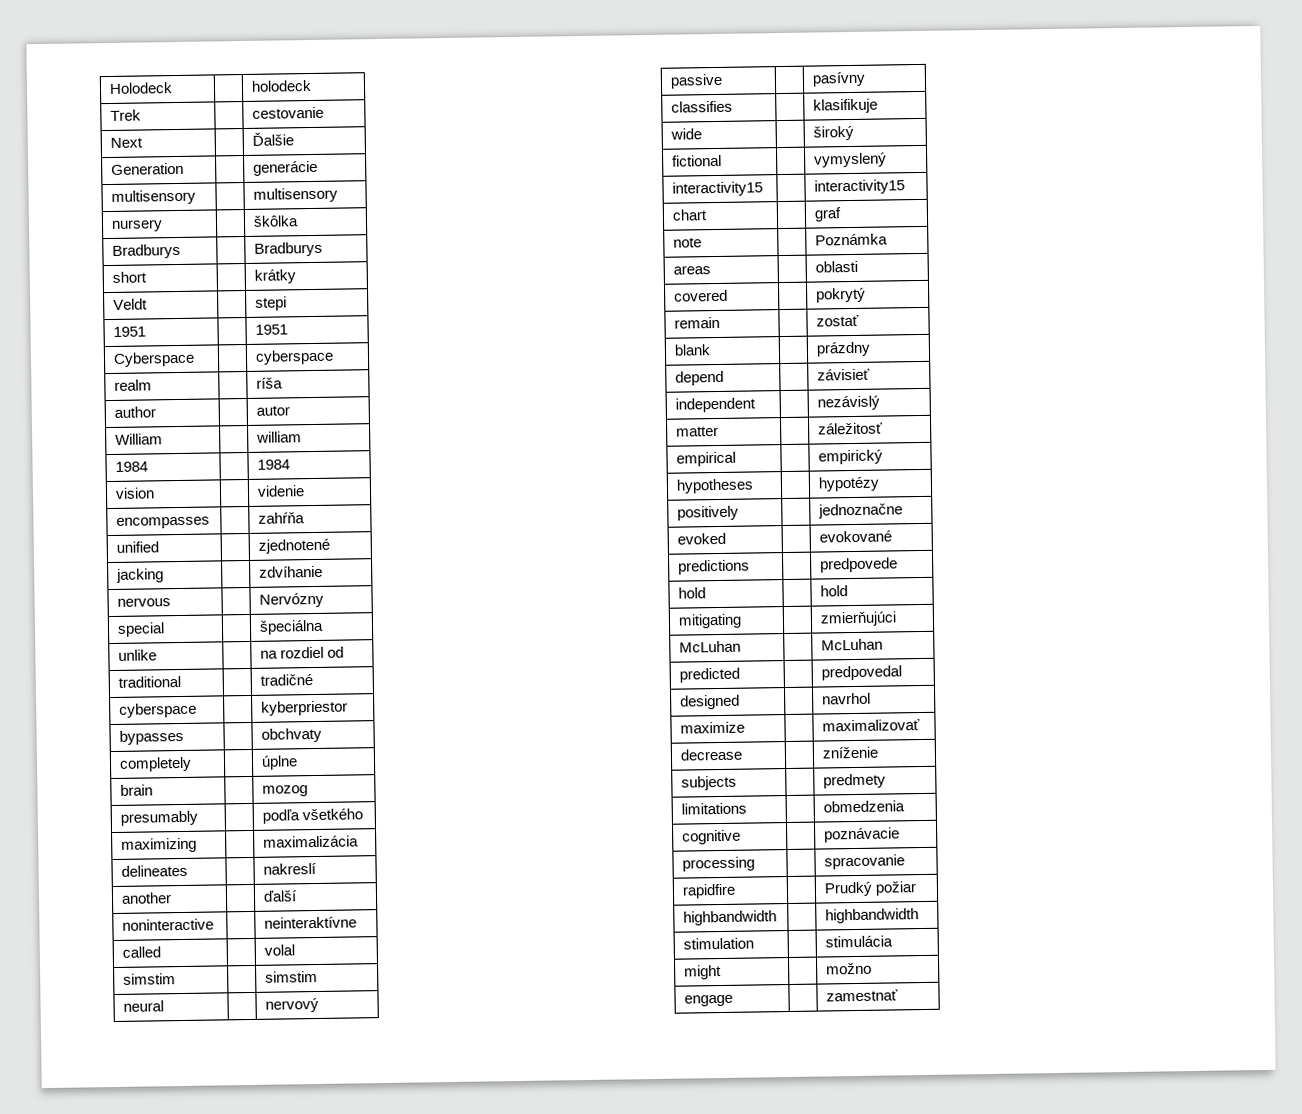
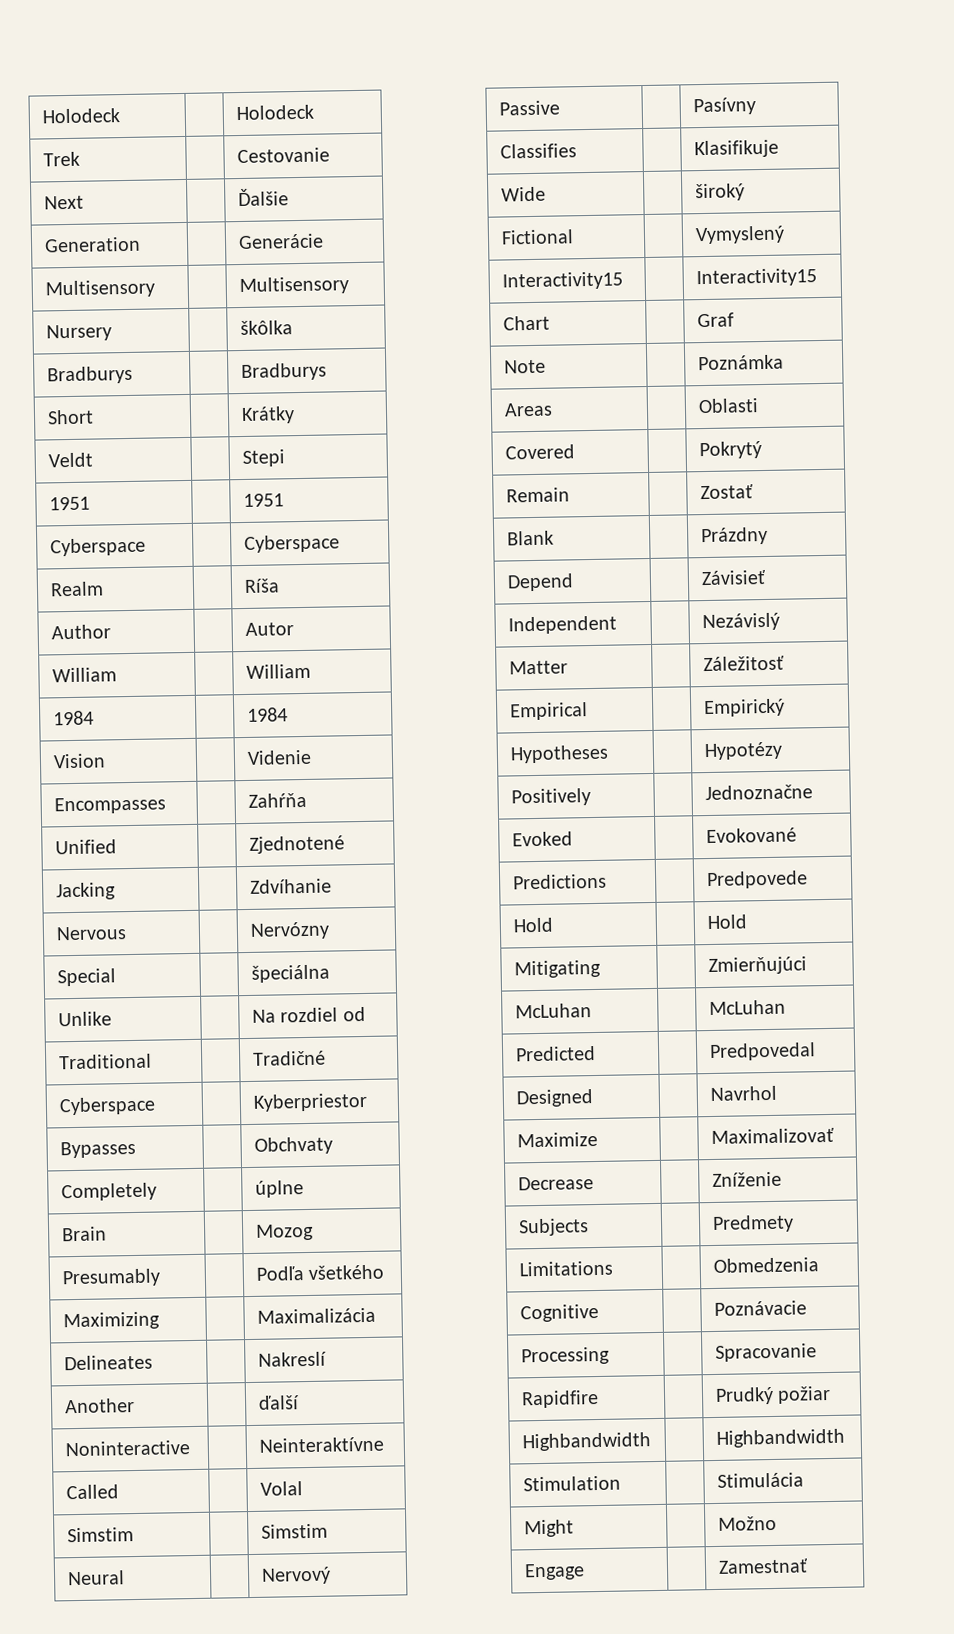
[251,79,313,92] holodeck -> [235,104,314,121] Holodeck
[252,106,325,119] cestovanie -> [236,147,330,164] Cestovanie
[253,160,319,176] [111,189,197,205] [253,187,339,203] [111,219,164,232] generácie // multisensory | | multisensory // nursery -> [237,233,324,250] [44,279,155,299] [238,276,349,296] [45,324,112,342] Generácie // Multisensory | | Multisensory // Nursery
[112,271,148,283] [254,269,297,284] short | | krátky -> [46,409,94,425] [240,406,295,425] Short | | Krátky
[255,296,288,311] stepi -> [241,449,285,468] Stepi
[255,349,335,365] [114,379,153,391] [256,377,284,389] [114,406,157,418] [256,405,291,416] cyberspace // realm | | ríša // author | | autor -> [243,534,340,553] [49,581,104,597] [243,578,280,593] [50,624,111,640] [244,622,294,636] Cyberspace // Realm | | Ríša // Author | | Autor
[256,431,303,443] william -> [245,663,311,679] William
[115,487,156,499] [257,485,306,497] [116,516,211,529] [258,512,306,524] [116,541,160,553] [258,538,331,554] [116,568,165,583] [259,565,324,578] [117,597,172,607] vision | | videnie // encompasses | | zahŕňa // unified | | zjednotené // jacking | | zdvíhanie // nervous -> [52,753,106,769] [246,749,312,765] [53,796,166,815] [247,792,307,808] [54,839,117,855] [248,835,345,854] [55,882,116,901] [249,878,332,894] [55,926,127,941] Vision | | Videnie // Encompasses | | Zahŕňa // Unified | | Zjednotené // Jacking | | Zdvíhanie // Nervous
[117,622,166,637] special -> [56,968,116,987] Special
[118,649,158,661] [260,650,279,659] unlike | | na -> [57,1011,112,1027] [251,1009,276,1023] Unlike | | Na
[118,675,182,688] [260,674,314,686] [119,702,198,718] [261,700,349,716] [119,729,185,745] [261,727,323,743] [119,756,193,772] [261,755,299,770] [120,784,154,796] [262,785,309,797] [120,810,199,826] [262,808,364,824] [121,837,198,853] [263,835,360,848] [121,864,189,877] [263,862,318,875] [121,892,173,904] [263,890,299,902] [122,918,215,931] [264,916,358,929] [122,946,162,958] [264,944,296,956] [123,973,177,985] [265,970,319,983] [123,1000,165,1012] [265,997,320,1013] [670,73,724,89] [812,71,867,87] [671,100,734,113] [813,98,879,114] [670,128,703,140] [813,125,855,141] [672,154,723,167] [814,152,888,168] [672,181,764,197] [814,179,906,195] [672,209,709,221] [814,207,843,222] [673,237,703,248] [815,233,889,246] [673,265,712,275] [815,260,859,273] [674,289,729,302] [816,287,867,303] [674,316,721,329] [816,314,860,327] [674,344,712,356] [816,341,872,357] [675,370,725,386] [817,368,871,381] [675,397,757,413] [817,395,881,411] [676,425,720,437] [818,422,884,435] [676,451,737,467] [818,449,884,465] [676,478,755,494] [818,476,881,492] [677,505,740,521] [818,503,904,519] [677,532,727,545] [819,530,893,543] [678,559,751,575] [820,557,899,573] [678,587,707,599] [820,585,849,597] [678,613,743,629] [820,611,898,627] [679,640,742,653] [821,638,884,651] [679,667,741,683] [821,665,903,681] [680,694,741,710] [822,692,872,705] [680,721,746,734] [822,719,921,732] [680,748,744,761] [822,746,880,759] [681,775,738,791] [823,773,887,789] [681,802,748,815] [823,800,906,813] [682,829,742,845] [824,827,901,843] [682,856,756,872] [824,854,906,870] [682,883,737,899] [824,881,918,897] [683,910,778,926] [825,908,920,924] [683,937,755,950] [825,935,894,948] [684,964,723,980] [826,962,873,975] [684,994,734,1007] [826,989,899,1002] traditional | | tradičné // cyberspace | | kyberpriestor // bypasses | | obchvaty // completely | | úplne // brain | | mozog // presumably | | podľa všetkého // maximizing | | maximalizácia // delineates | | nakreslí // another | | ďalší // noninteractive | | neinteraktívne // called | | volal // simstim | | simstim // neural | | nervový // passive | | pasívny // classifies | | klasifikuje // wide | | široký // fictional | | vymyslený // interactivity15 | | interactivity15 // chart | | graf // note | | Poznámka // areas | | oblasti // covered | | pokrytý // remain | | zostať // blank | | prázdny // depend | | závisieť // independent | | nezávislý // matter | | záležitosť // empirical | | empirický // hypotheses | | hypotézy // positively | | jednoznačne // evoked | | evokované // predictions | | predpovede // hold | | hold // mitigating | | zmierňujúci // McLuhan | | McLuhan // predicted | | predpovedal // designed | | navrhol // maximize | | maximalizovať // decrease | | zníženie // subjects | | predmety // limitations | | obmedzenia // cognitive | | poznávacie // processing | | spracovanie // rapidfire | | Prudký požiar // highbandwidth | | highbandwidth // stimulation | | stimulácia // might | | možno // engage | | zamestnať -> [58,1053,152,1070] [252,1050,326,1066] [58,1096,156,1116] [252,1092,368,1112] [59,1140,136,1159] [253,1136,333,1155] [60,1182,157,1202] [254,1180,304,1198] [61,1226,107,1242] [255,1223,314,1241] [61,1268,161,1288] [255,1264,385,1281] [62,1311,160,1331] [256,1307,376,1324] [63,1354,153,1371] [257,1351,327,1367] [63,1398,135,1414] [257,1395,300,1410] [64,1440,190,1457] [258,1436,384,1453] [65,1484,119,1500] [259,1481,303,1496] [66,1527,134,1543] [260,1523,328,1539] [66,1570,125,1586] [260,1566,331,1585] [498,100,560,116] [692,97,756,116] [499,143,577,159] [693,139,779,159] [500,186,546,202] [694,183,745,202] [500,229,574,245] [694,225,785,245] [501,271,623,291] [695,268,817,288] [502,315,550,331] [696,312,734,328] [503,359,546,374] [697,354,784,371] [503,402,553,417] [697,398,759,414] [504,444,575,460] [698,441,762,460] [505,487,570,503] [699,484,754,500] [506,530,554,546] [700,526,768,546] [506,573,574,592] [700,569,767,586] [507,615,617,635] [701,612,780,632] [508,660,568,675] [702,655,785,672] [509,702,588,721] [703,698,785,718] [509,744,609,764] [703,741,783,761] [510,788,591,807] [704,784,813,801] [511,831,573,847] [705,827,797,844] [512,873,607,890] [705,870,808,890] [512,917,553,933] [706,914,747,930] [513,959,601,979] [707,956,807,976] [514,1003,592,1019] [708,999,786,1016] [514,1045,596,1062] [708,1042,816,1062] [515,1089,594,1108] [709,1085,777,1102] [516,1131,598,1148] [710,1127,835,1145] [517,1176,594,1191] [711,1171,782,1188] [517,1218,589,1237] [711,1214,794,1233] [518,1260,613,1277] [712,1257,819,1273] [519,1303,599,1323] [713,1300,807,1316] [520,1346,610,1366] [714,1343,817,1362] [520,1389,599,1409] [714,1385,832,1405] [521,1432,651,1452] [715,1428,845,1448] [522,1475,621,1492] [716,1472,804,1488] [523,1519,574,1538] [717,1515,777,1531] [523,1563,585,1581] [717,1558,809,1574] Traditional | | Tradičné // Cyberspace | | Kyberpriestor // Bypasses | | Obchvaty // Completely | | úplne // Brain | | Mozog // Presumably | | Podľa všetkého // Maximizing | | Maximalizácia // Delineates | | Nakreslí // Another | | ďalší // Noninteractive | | Neinteraktívne // Called | | Volal // Simstim | | Simstim // Neural | | Nervový // Passive | | Pasívny // Classifies | | Klasifikuje // Wide | | široký // Fictional | | Vymyslený // Interactivity15 | | Interactivity15 // Chart | | Graf // Note | | Poznámka // Areas | | Oblasti // Covered | | Pokrytý // Remain | | Zostať // Blank | | Prázdny // Depend | | Závisieť // Independent | | Nezávislý // Matter | | Záležitosť // Empirical | | Empirický // Hypotheses | | Hypotézy // Positively | | Jednoznačne // Evoked | | Evokované // Predictions | | Predpovede // Hold | | Hold // Mitigating | | Zmierňujúci // McLuhan | | McLuhan // Predicted | | Predpovedal // Designed | | Navrhol // Maximize | | Maximalizovať // Decrease | | Zníženie // Subjects | | Predmety // Limitations | | Obmedzenia // Cognitive | | Poznávacie // Processing | | Spracovanie // Rapidfire | | Prudký požiar // Highbandwidth | | Highbandwidth // Stimulation | | Stimulácia // Might | | Možno // Engage | | Zamestnať

